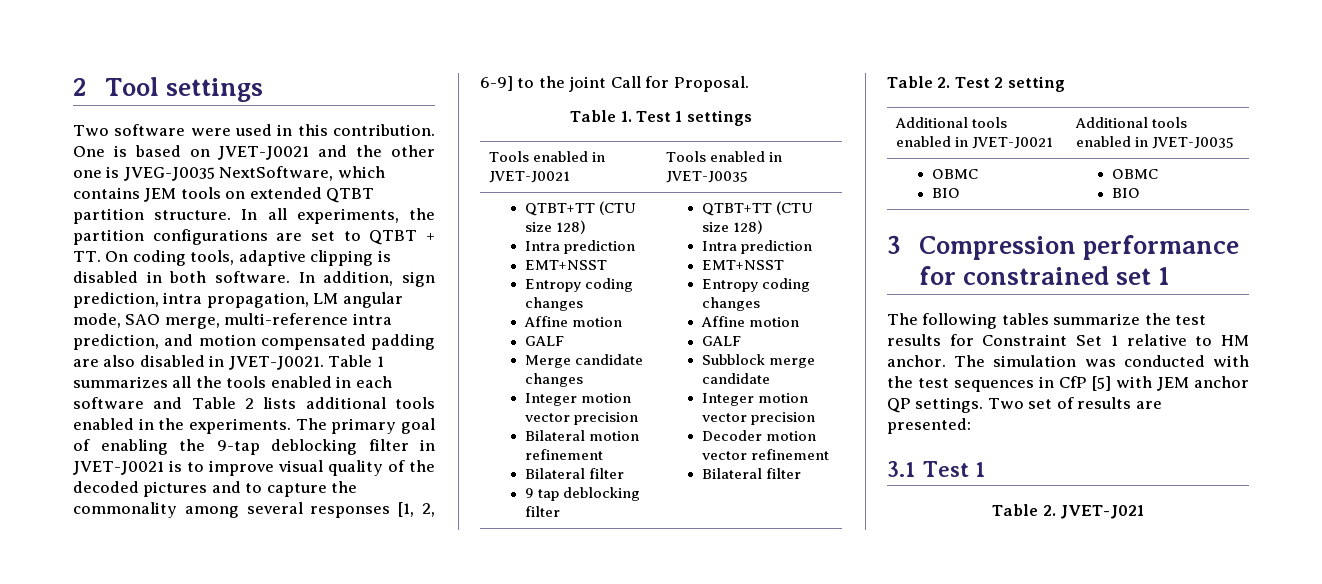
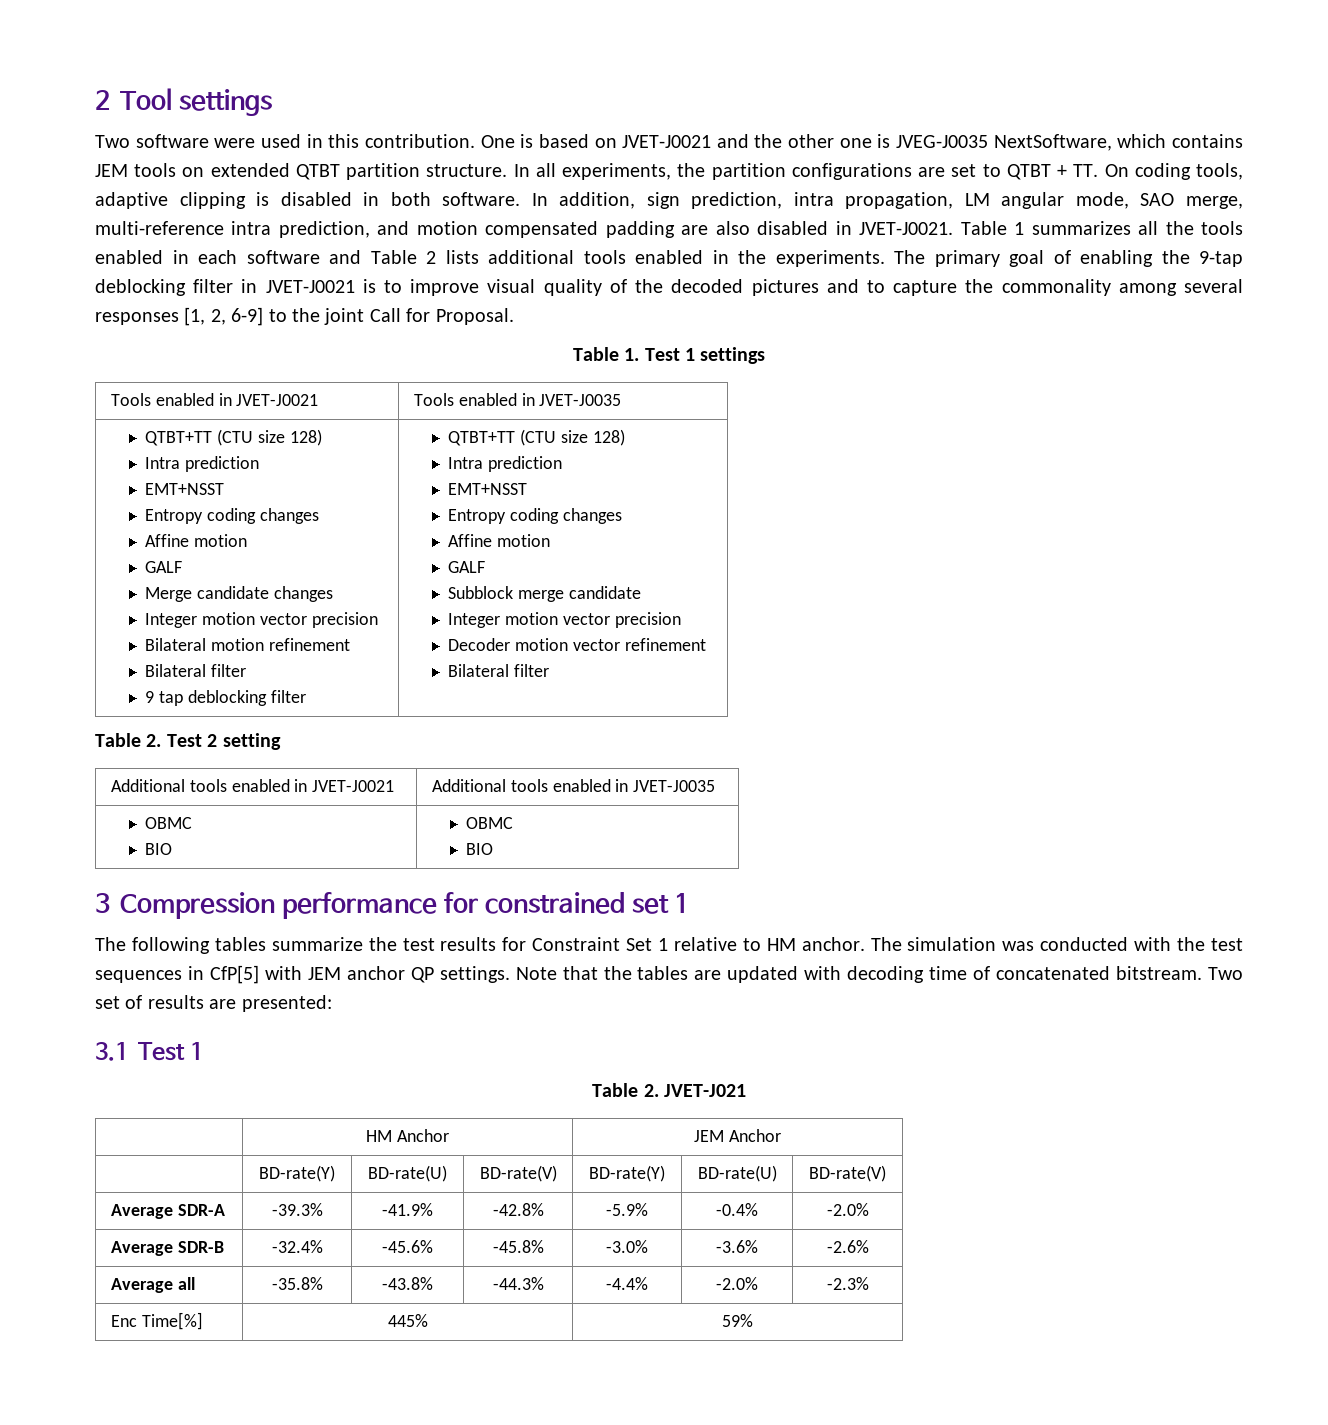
[1059,376,1111,391] CfP [5] -> [209,965,259,984] CfP[5]
(984, 405) none -> [515,966,1203,983] Note that the tables are updated with decoding time of concatenated bitstream.
(1144, 512) none -> [366,1129,449,1142] [694,1129,781,1142] [259,1165,335,1182] [368,1165,447,1182] [479,1165,557,1182] [589,1165,665,1182] [697,1165,777,1182] [809,1165,886,1182] [110,1204,225,1219] [271,1203,323,1216] [382,1203,433,1216] [492,1203,544,1216] [606,1203,648,1216] [716,1203,758,1216] [826,1203,869,1216] [110,1241,224,1256] [271,1240,323,1253] [382,1240,433,1253] [492,1240,544,1253] [606,1240,648,1253] [716,1240,758,1253] [826,1240,869,1253] [110,1277,195,1293] [271,1277,323,1290] [382,1277,433,1290] [492,1277,544,1290] [606,1277,648,1290] [716,1277,758,1290] [826,1277,869,1290] [110,1312,203,1330] [387,1314,428,1327] [722,1314,753,1327] // | HM Anchor | JEM Anchor // | BD-rate(Y) | BD-rate(U) | BD-rate(V) | BD-rate(Y) | BD-rate(U) | BD-rate(V) // Average SDR-A | -39.3% | -41.9% | -42.8% | -5.9% | -0.4% | -2.0% // Average SDR-B | -32.4% | -45.6% | -45.8% | -3.0% | -3.6% | -2.6% // Average all | -35.8% | -43.8% | -44.3% | -4.4% | -2.0% | -2.3% // Enc Time[%] | 445% | 59%

